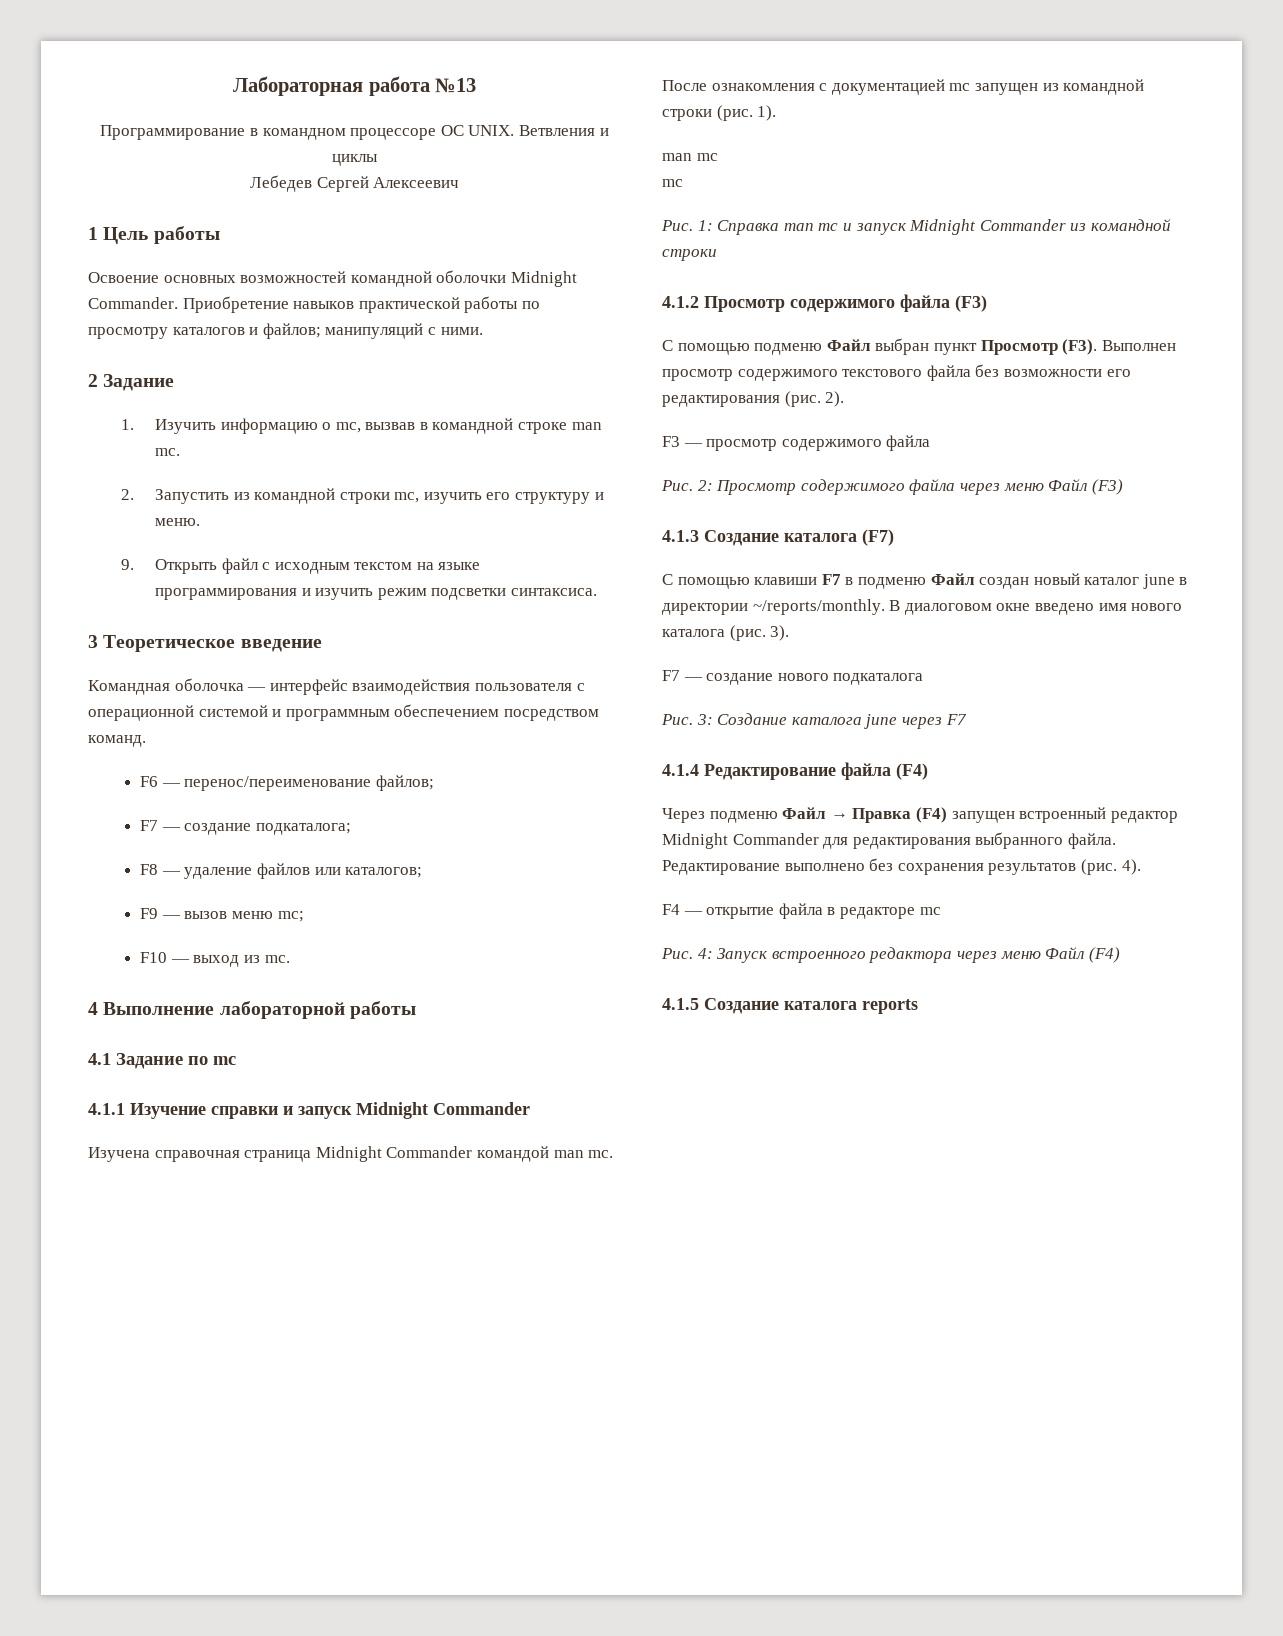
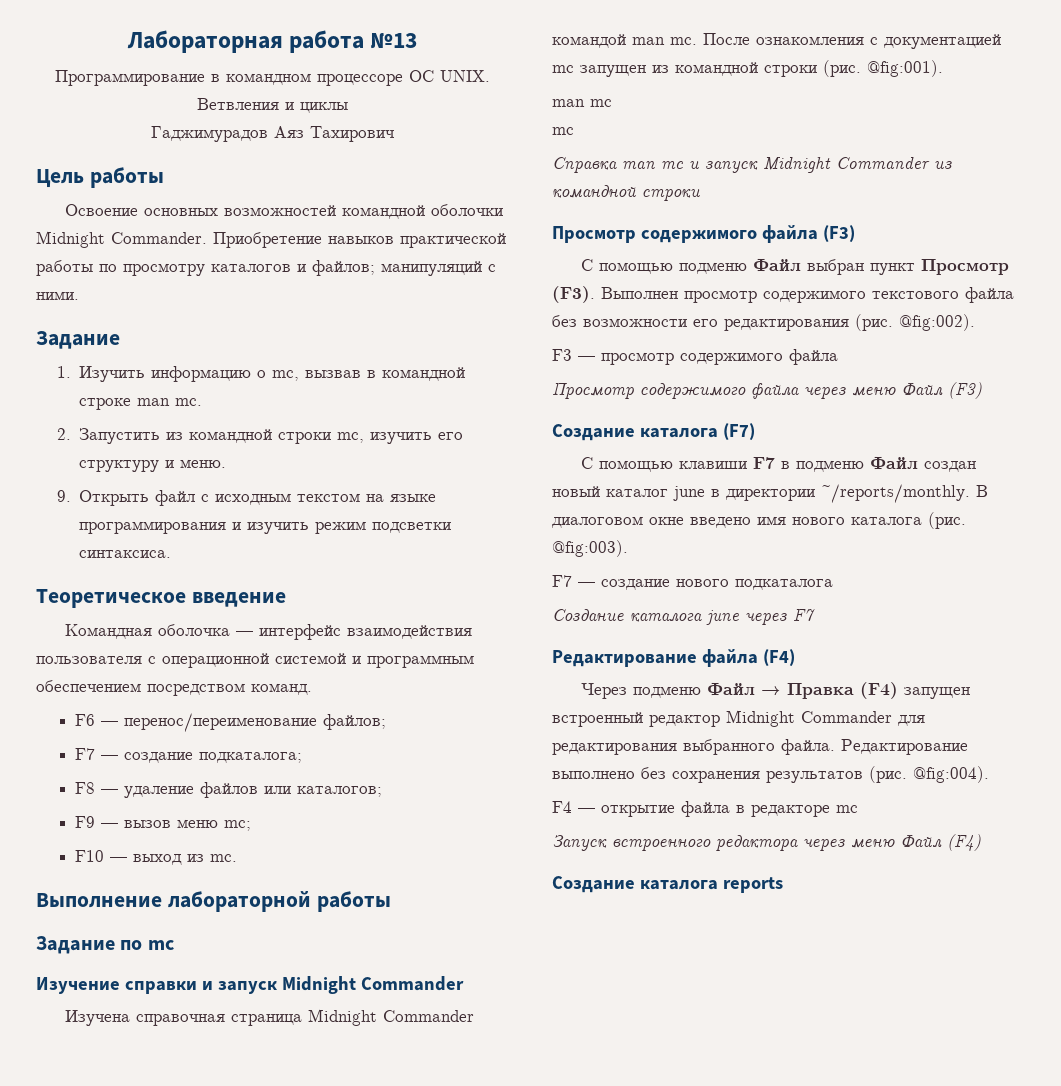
[249,175,460,192] [88,227,98,240] Лебедев Сергей Алексеевич // 1 -> [151,126,394,142] Гаджимурадов Аяз Тахирович //
[88,374,98,387] 2 -> (79, 295) none
[88,635,98,648] 3 -> (171, 554) none
[88,1002,98,1015] 4 -> (237, 858) none
[88,1053,111,1065] 4.1 -> (391, 901) none
[88,1103,125,1115] 4.1.1 -> (174, 945) none
[757,105,777,121] 1). -> [867,60,943,77] @fig:001).
[661,220,713,231] Рис. 1: -> (574, 131) none
[662,296,699,308] 4.1.2 -> (700, 195) none
[825,391,845,407] 2). -> [899,314,975,331] @fig:002).
[661,480,713,491] Рис. 2: -> (838, 357) none
[662,530,699,542] 4.1.3 -> (982, 390) none
[770,625,790,641] 3). -> [552,540,628,557] @fig:003).
[661,714,713,725] Рис. 3: -> (833, 584) none
[662,764,699,776] 4.1.4 -> (815, 615) none
[1121,859,1141,875] 4). -> [913,766,989,783] @fig:004).
[661,948,713,959] Рис. 4: -> (858, 809) none
[662,998,699,1010] 4.1.5 -> (981, 842) none

